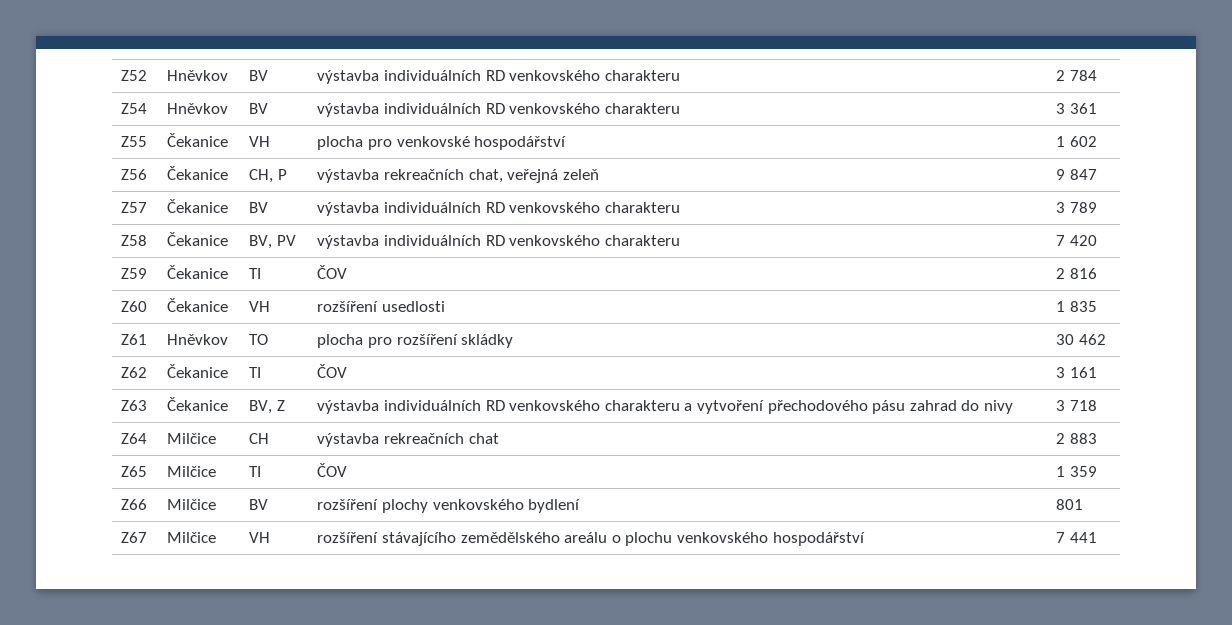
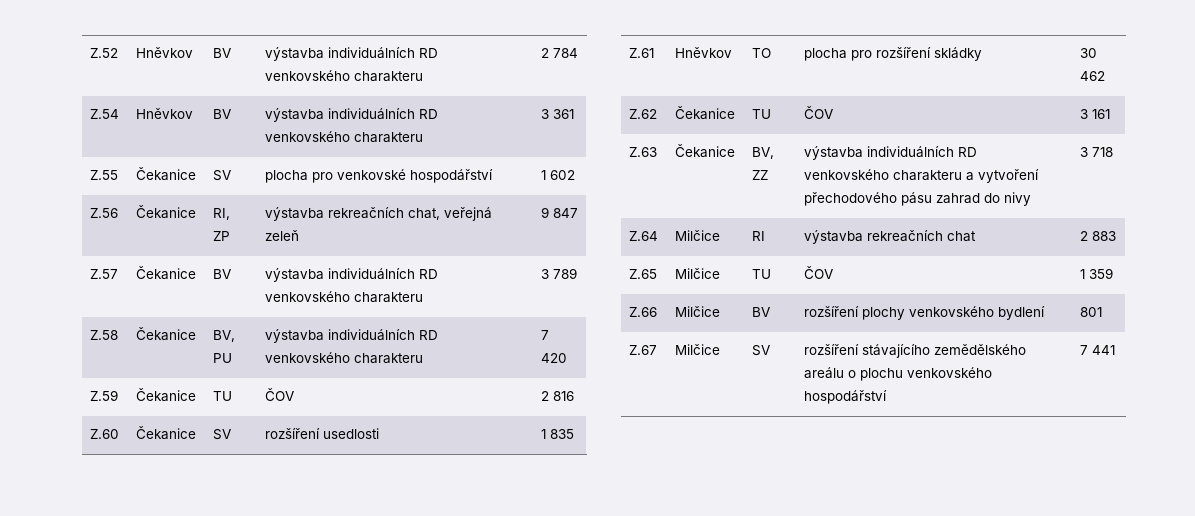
[121,70,148,81] Z52 -> [90,48,119,58] Z.52
[121,103,148,114] Z54 -> [90,109,120,119] Z.54
[121,136,148,147] [167,133,229,147] [249,136,271,147] Z55 | Čekanice | VH -> [90,170,119,180] [136,167,197,181] [213,170,232,181] Z.55 | Čekanice | SV
[121,169,148,180] [167,166,229,180] [249,169,288,183] Z56 | Čekanice | CH, P -> [90,208,119,218] [136,205,197,219] [213,208,231,220] [213,231,231,241] Z.56 | Čekanice | RI, ZP
[121,202,148,213] Z57 -> [90,269,119,279] Z.57
[121,235,148,246] [167,232,229,246] [249,235,297,249] Z58 | Čekanice | BV, PV -> [90,330,119,340] [136,327,197,341] [213,330,236,342] [213,353,233,363] Z.58 | Čekanice | BV, PU
[121,268,148,279] [167,265,229,279] [249,268,262,279] Z59 | Čekanice | TI -> [90,390,119,401] [136,388,197,402] [213,391,233,401] Z.59 | Čekanice | TU
[121,301,148,312] [167,298,229,312] [249,301,271,312] Z60 | Čekanice | VH -> [90,429,120,439] [136,426,197,440] [213,429,232,440] Z.60 | Čekanice | SV
[121,334,148,345] Z61 -> [629,48,655,58] Z.61
[121,367,148,378] [167,364,229,378] [249,367,262,378] Z62 | Čekanice | TI -> [629,109,658,119] [675,106,736,120] [752,109,772,119] Z.62 | Čekanice | TU
[121,400,148,411] [167,397,229,411] [249,400,286,414] Z63 | Čekanice | BV, Z -> [629,147,658,157] [675,144,736,158] [752,147,775,159] [752,170,769,180] Z.63 | Čekanice | BV, ZZ
[121,433,148,444] [167,433,217,444] [249,433,270,444] Z64 | Milčice | CH -> [629,231,659,241] [675,230,721,241] [752,231,766,241] Z.64 | Milčice | RI
[121,466,148,477] [167,466,217,477] [249,466,262,477] Z65 | Milčice | TI -> [629,269,658,279] [675,268,721,279] [752,269,772,279] Z.65 | Milčice | TU
[121,499,148,510] Z66 -> [629,307,658,317] Z.66
[121,532,148,543] [167,532,217,543] [249,532,271,543] Z67 | Milčice | VH -> [629,345,658,355] [675,344,721,355] [752,345,771,356] Z.67 | Milčice | SV

